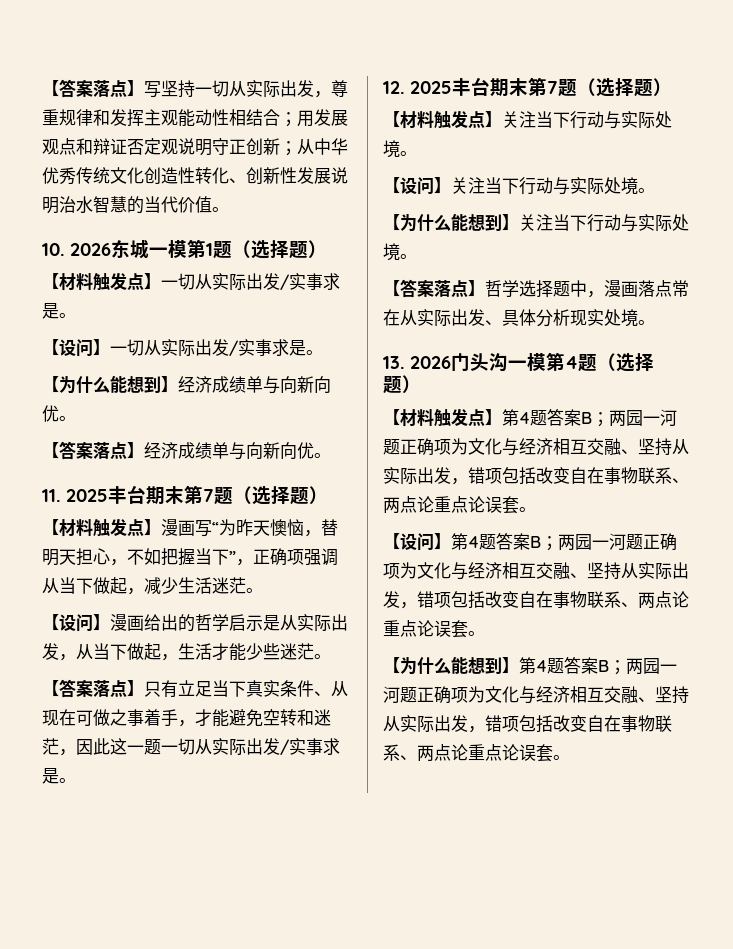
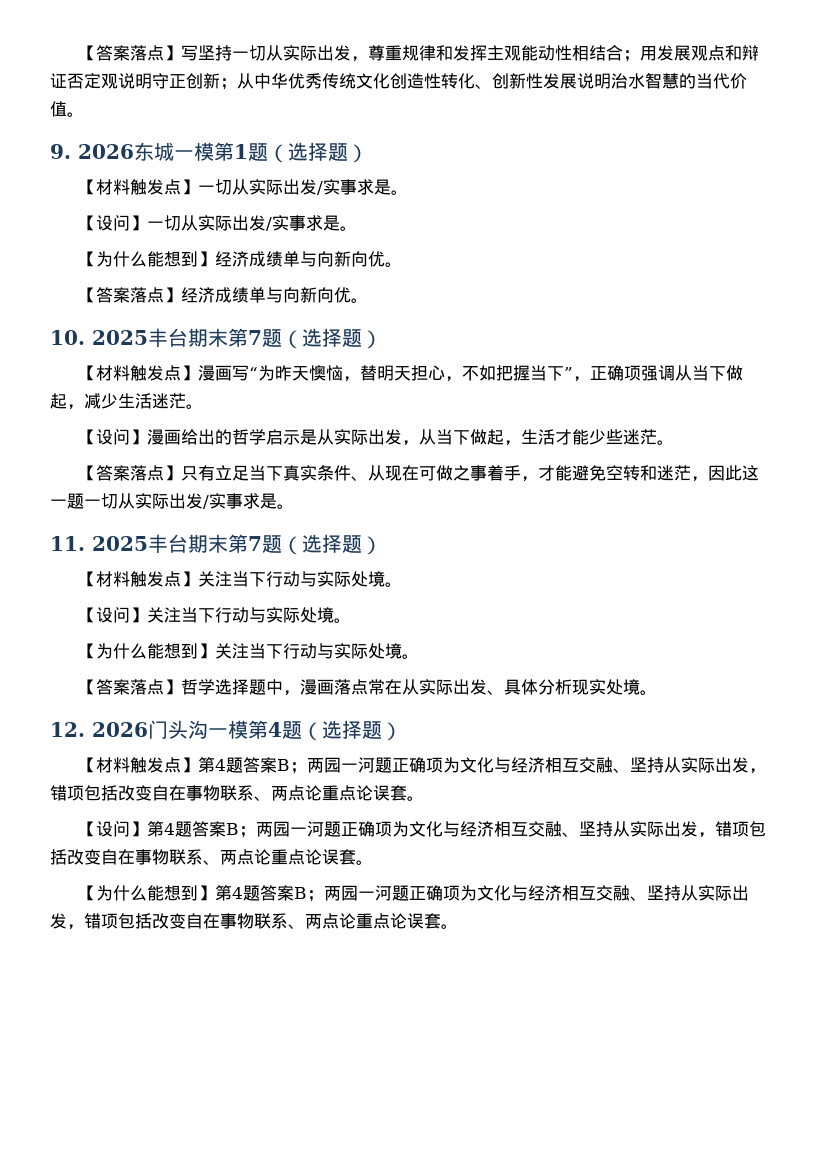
[42,243,65,256] 10. -> [50,144,71,159] 9.
[42,489,61,502] 11. -> [50,330,85,345] 10.
[383,81,405,94] 12. -> [50,536,85,551] 11.
[383,356,405,369] 13. -> [50,722,85,737] 12.

